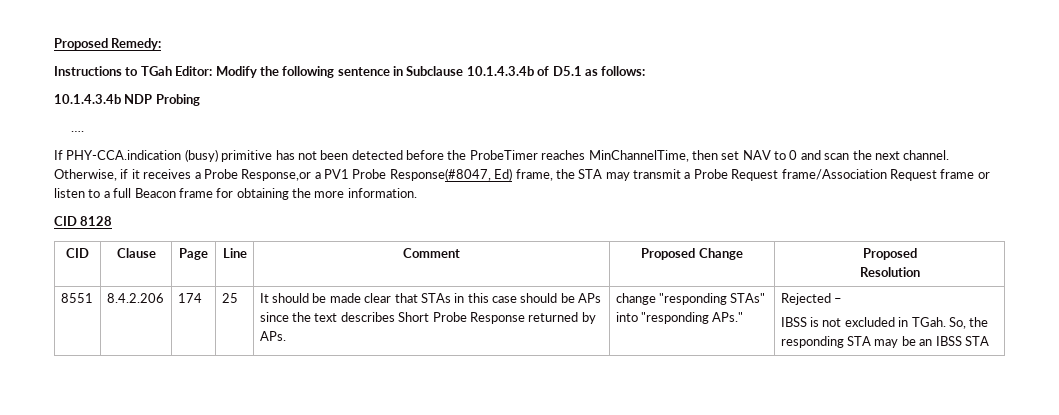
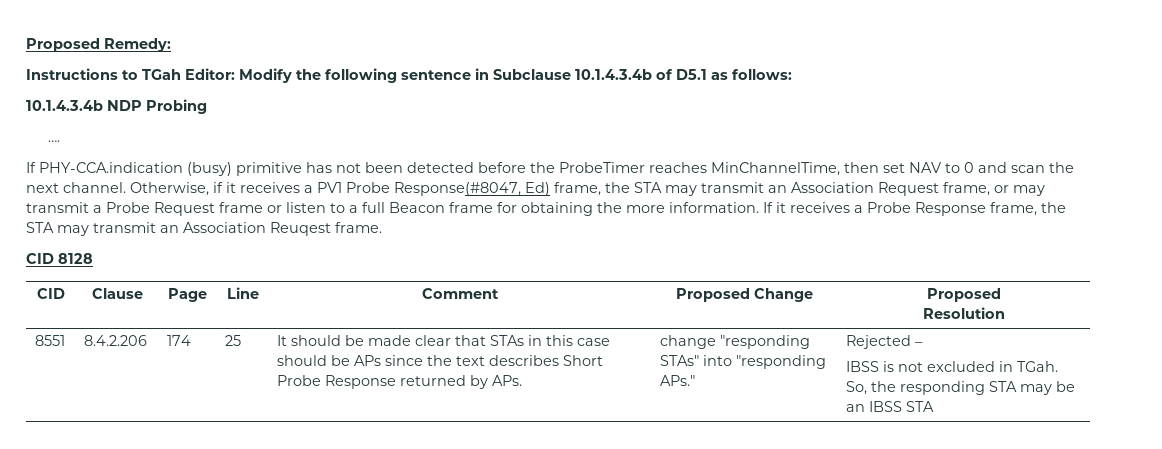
[203,169,321,181] Probe Response,or a -> (313, 189) none
(681, 174) none -> [768,182,1045,196] [26,202,89,213] an Association Request frame, or may transmit
[781,169,937,181] frame/Association Request -> (215, 209) none
(417, 193) none -> [763,202,1066,216] [26,222,382,236] If it receives a Probe Response frame, the STA may transmit an Association Reuqest frame.

